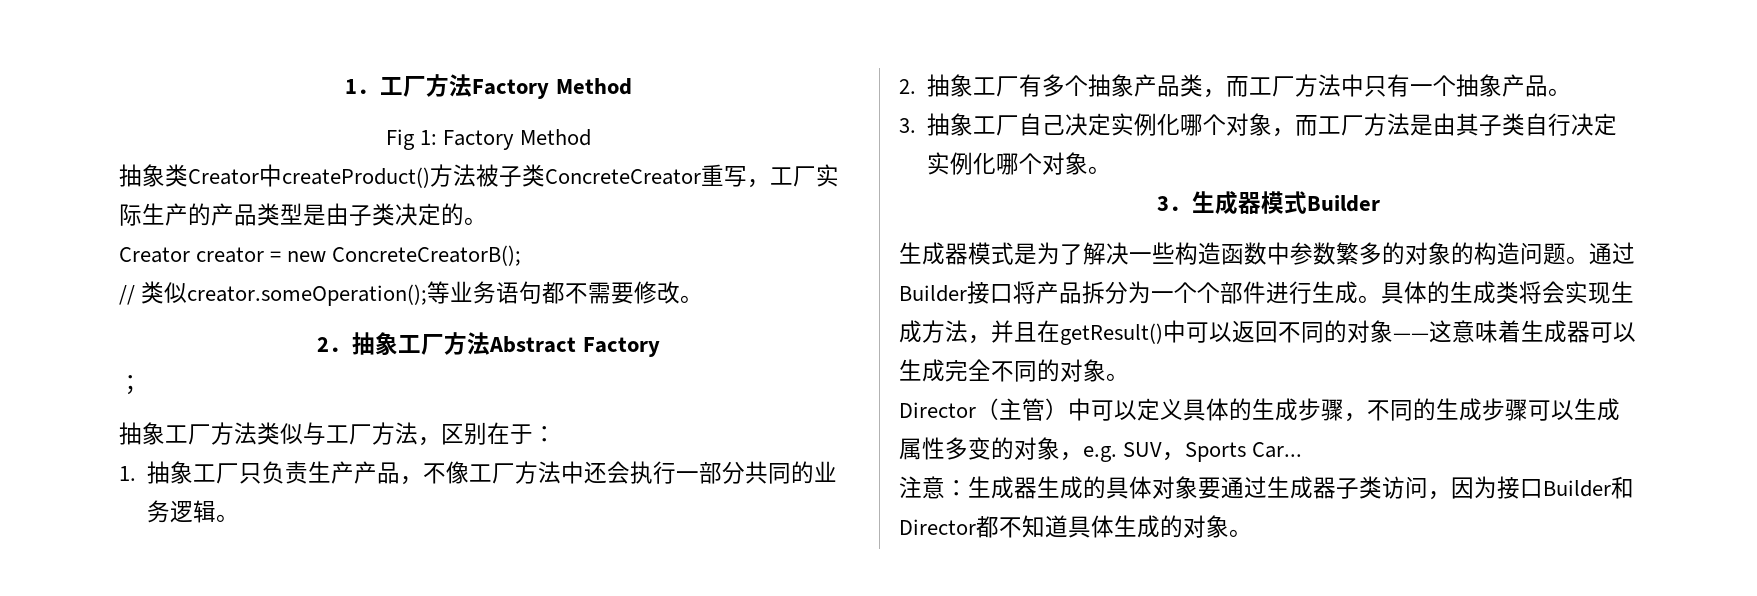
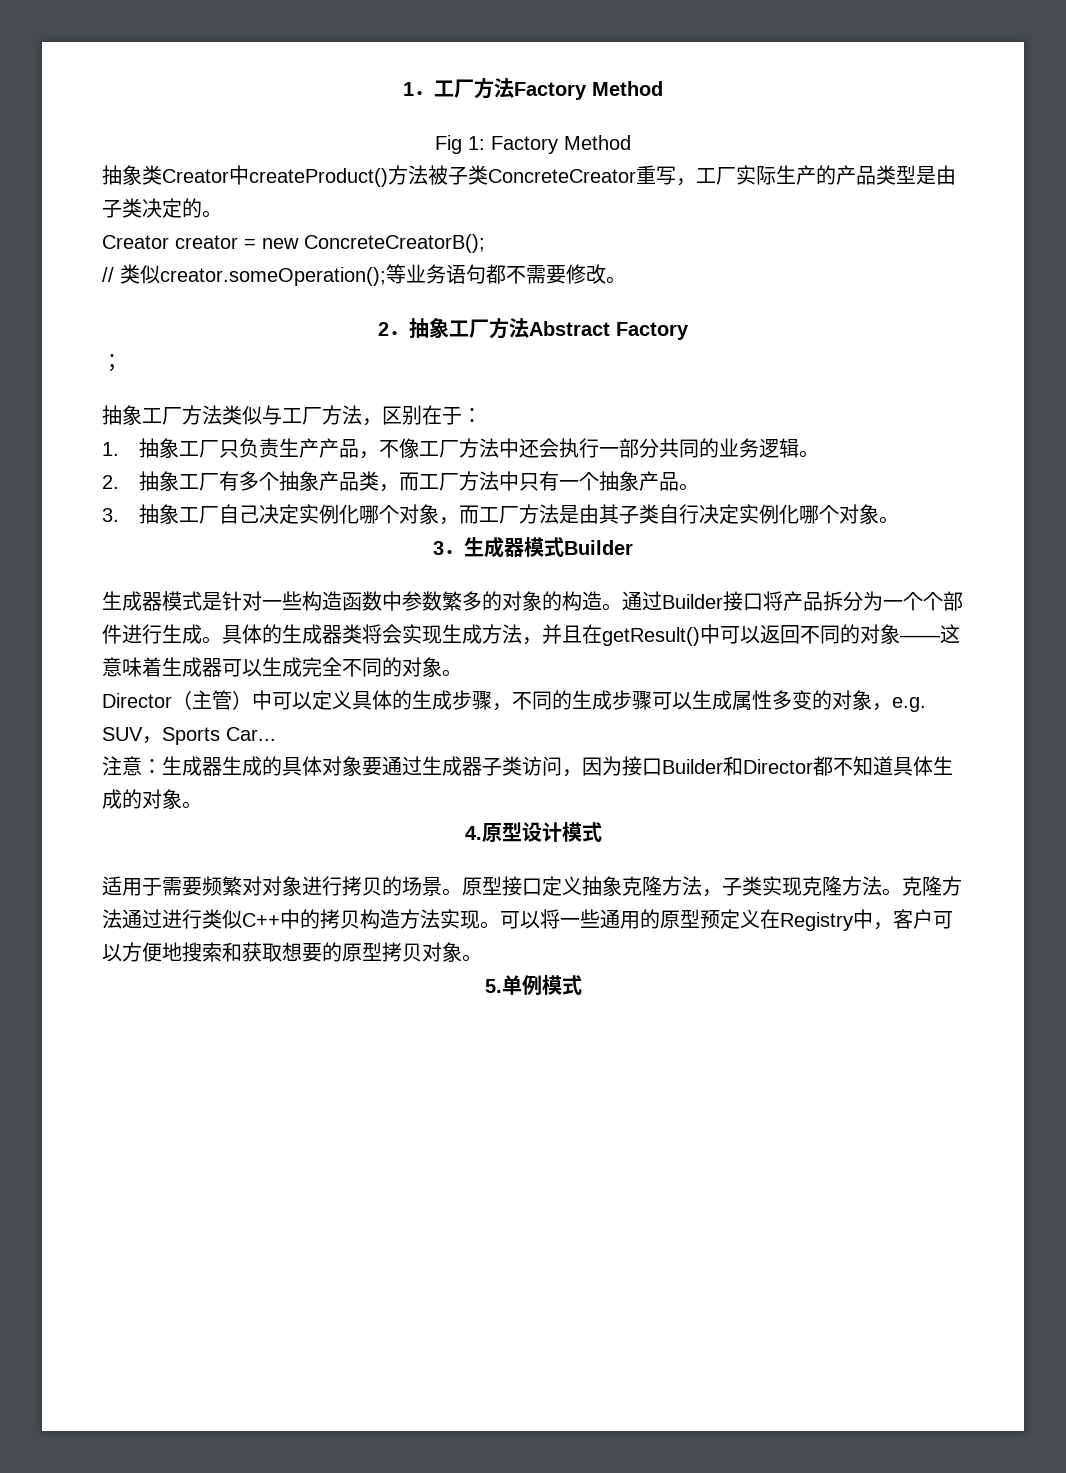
[1037,242,1129,265] 为了解决 -> [222,591,262,611] 针对
[1520,242,1566,265] 问题 -> (602, 601) none
(1496, 292) none -> [322,625,342,644] 器
(1252, 533) none -> [464,822,602,842] [102,876,962,897] [102,909,953,931] [102,942,482,962] [484,975,582,995] // 4.原型设计模式 // 适用于需要频繁对对象进行拷贝的场景。原型接口定义抽象克隆方法，子类实现克隆方法。克隆方法通过进行类似C++中的拷贝构造方法实现。可以将一些通用的原型预定义在Registry中，客户可以方便地搜索和获取想要的原型拷贝对象。 // 5.单例模式

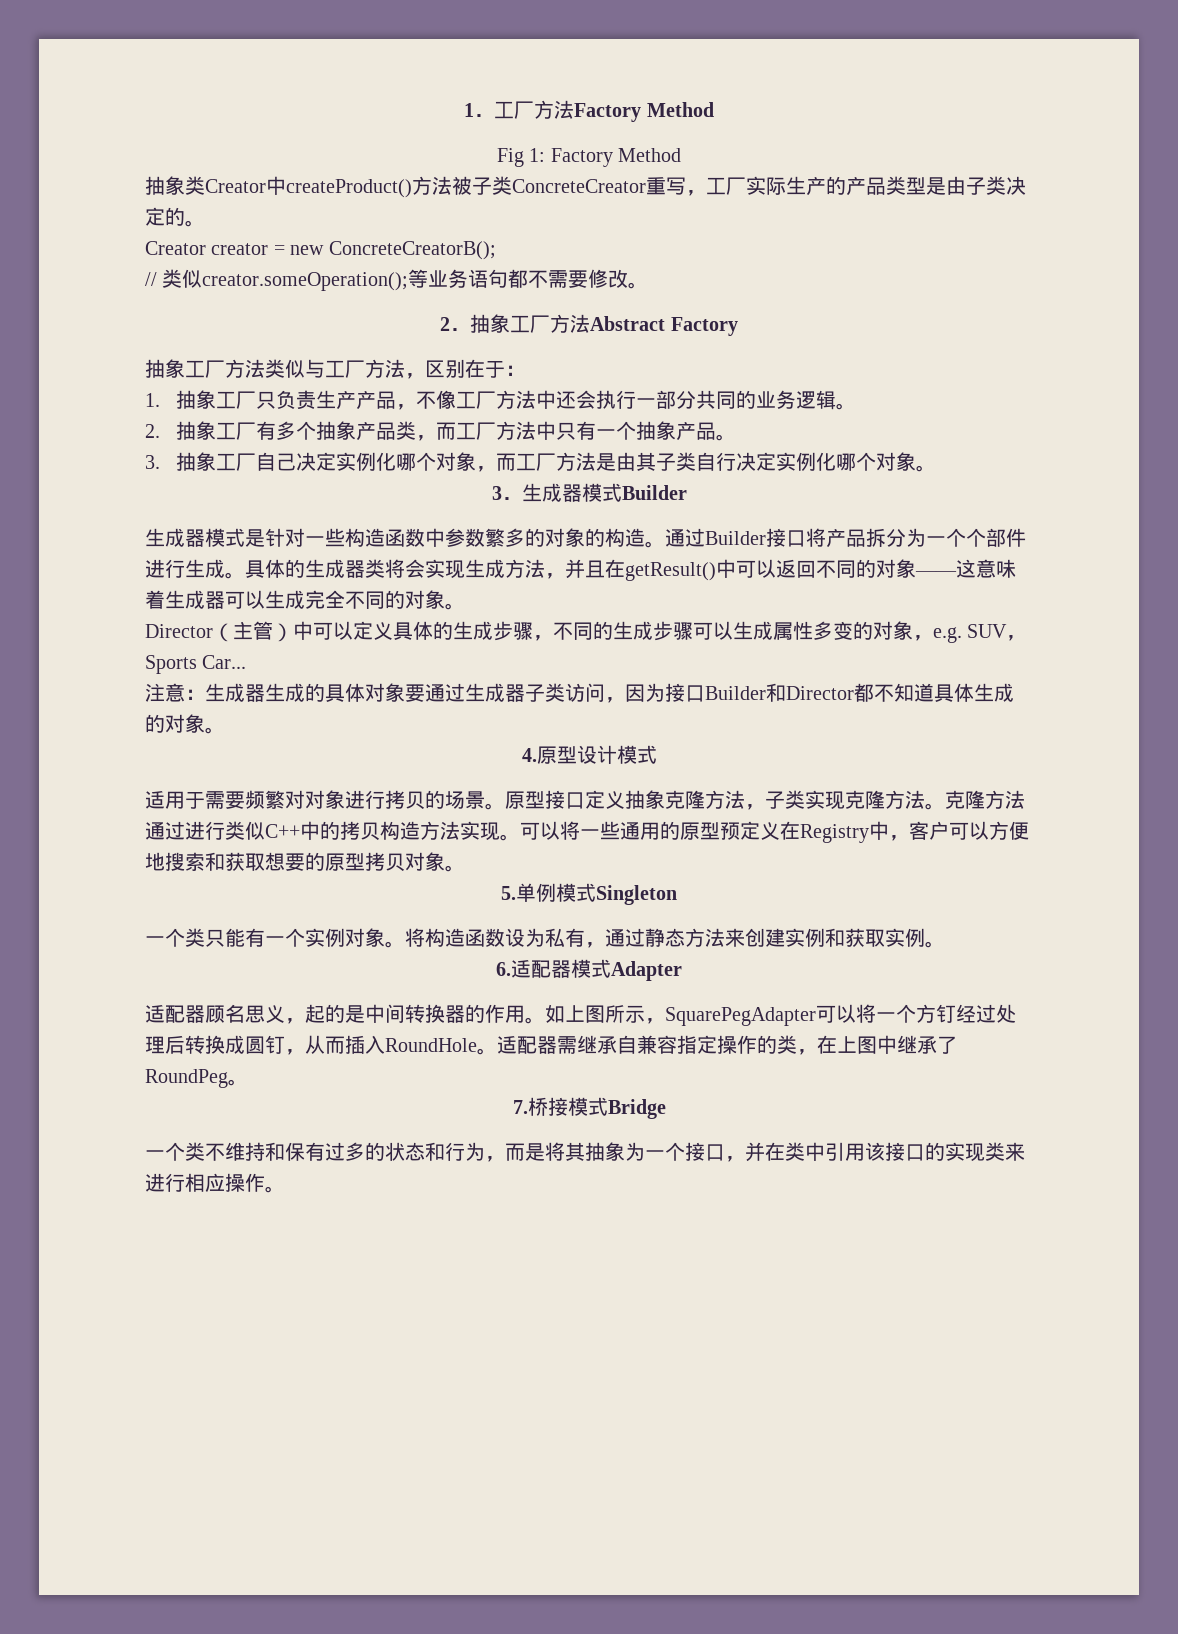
[102,354,122,372] // ； -> (738, 326) none
(582, 985) none -> [596,885,677,905] [145,928,945,948] [496,959,682,981] [145,1004,1016,1026] [145,1035,957,1055] [145,1069,248,1088] [512,1097,666,1119] [145,1142,1025,1162] [145,1173,285,1193] Singleton // 一个类只能有一个实例对象。将构造函数设为私有，通过静态方法来创建实例和获取实例。 // 6.适配器模式Adapter // 适配器顾名思义，起的是中间转换器的作用。如上图所示，SquarePegAdapter可以将一个方钉经过处理后转换成圆钉，从而插入RoundHole。适配器需继承自兼容指定操作的类，在上图中继承了RoundPeg。 // 7.桥接模式Bridge // 一个类不维持和保有过多的状态和行为，而是将其抽象为一个接口，并在类中引用该接口的实现类来进行相应操作。

